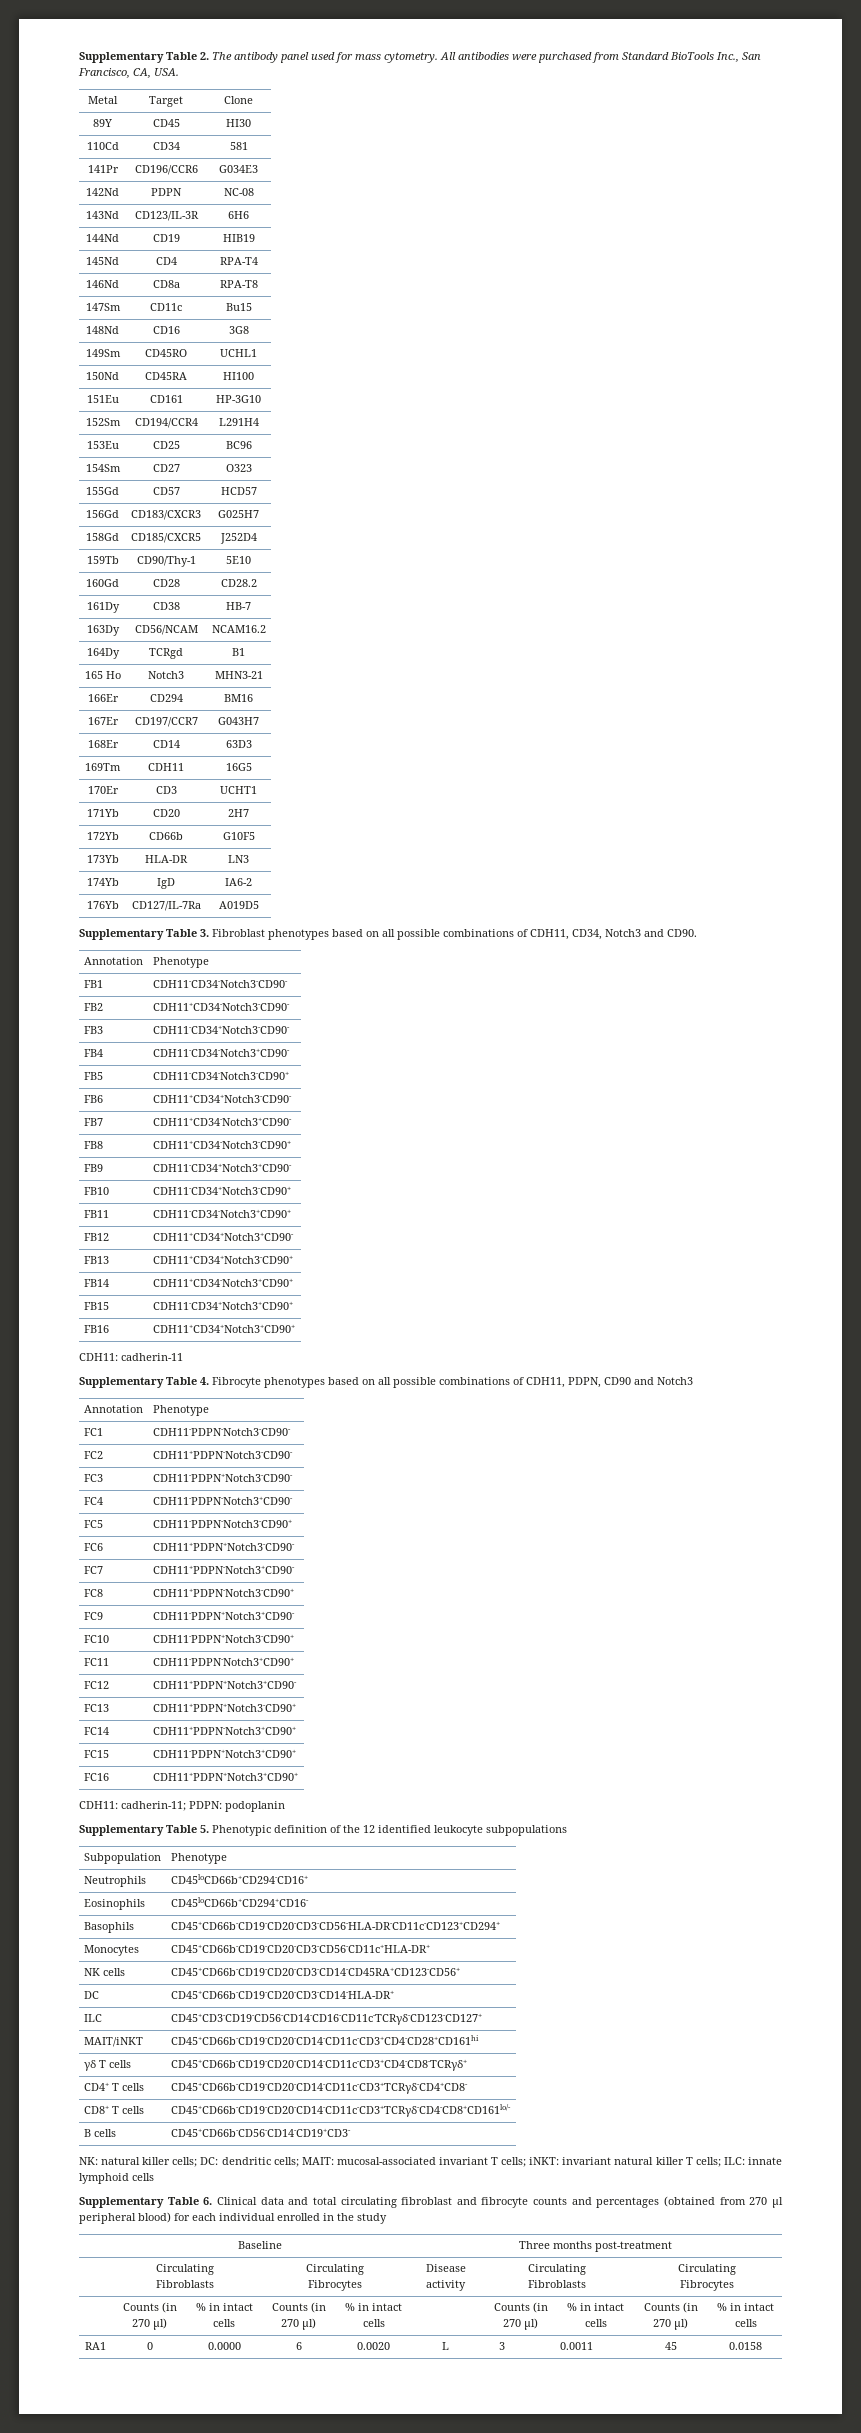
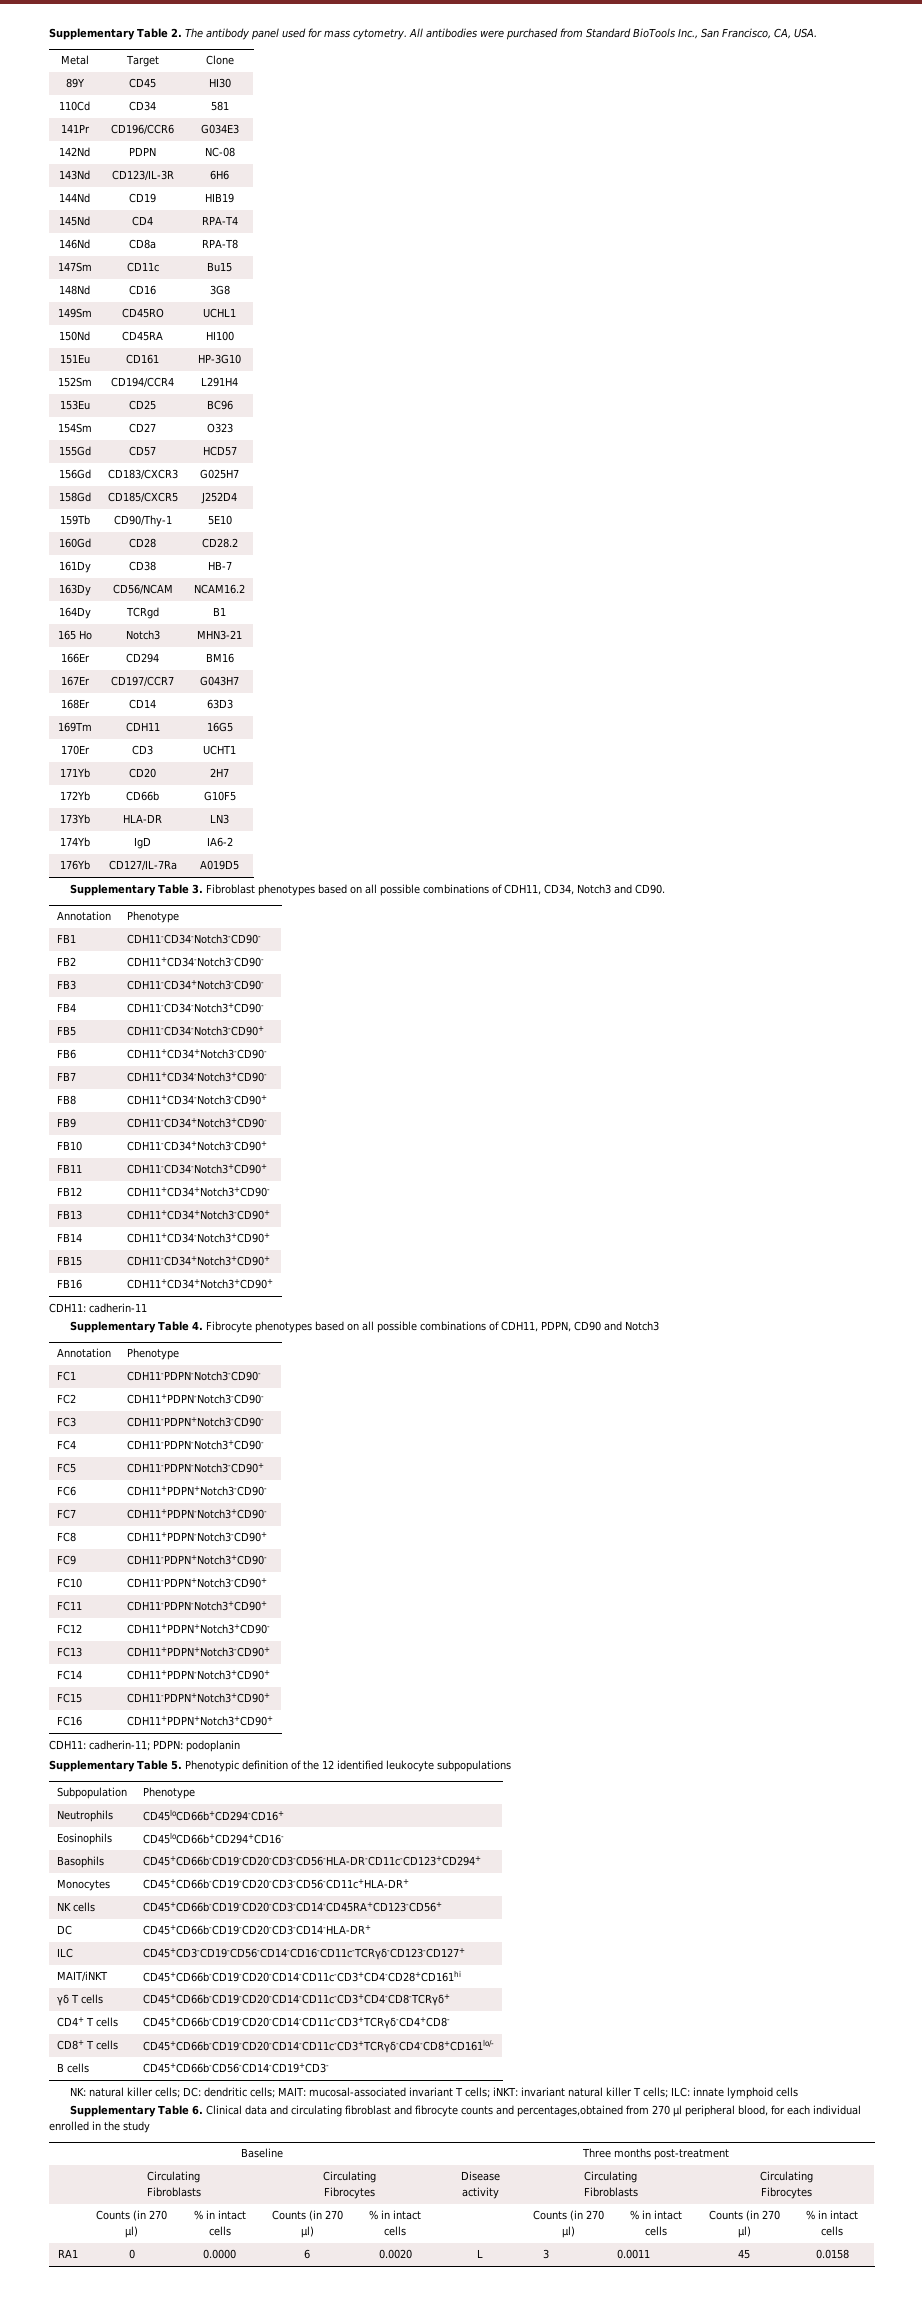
[312,2197,337,2205] total -> (288, 2110) none
[596,2196,716,2208] percentages (obtained -> [516,2105,623,2117] percentages,obtained
[138,2212,171,2223] blood) -> [737,2105,768,2116] blood,

